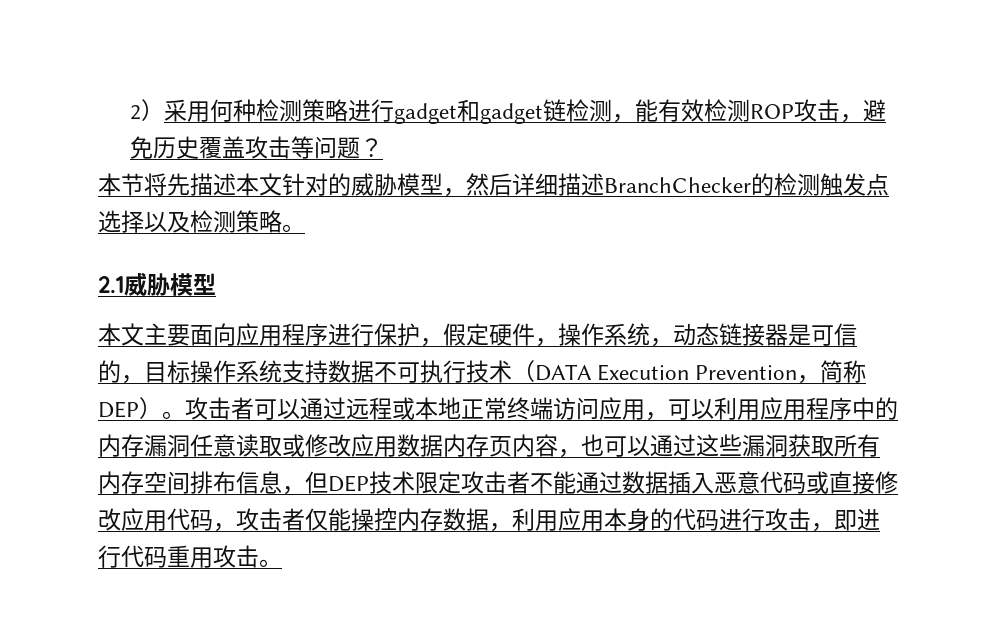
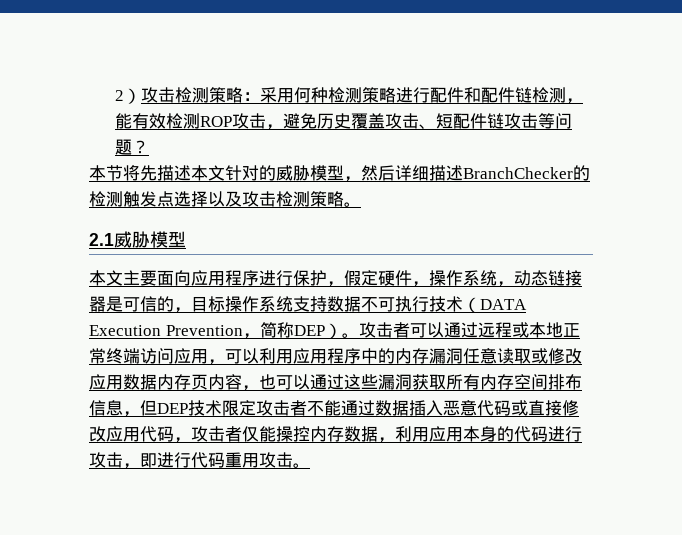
(165, 110) none -> [141,87,261,103] 攻击检测策略：
[394,99,544,124] gadget和gadget -> [430,87,516,103] 配件和配件
(292, 147) none -> [419,113,539,129] 、短配件链攻击
(190, 222) none -> [242,191,276,207] 攻击

